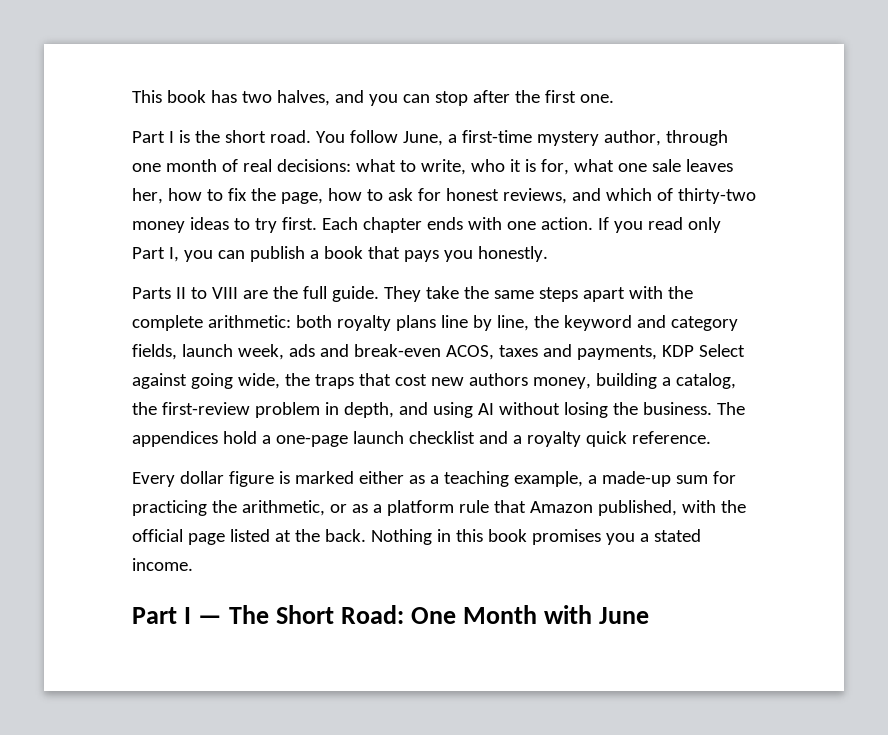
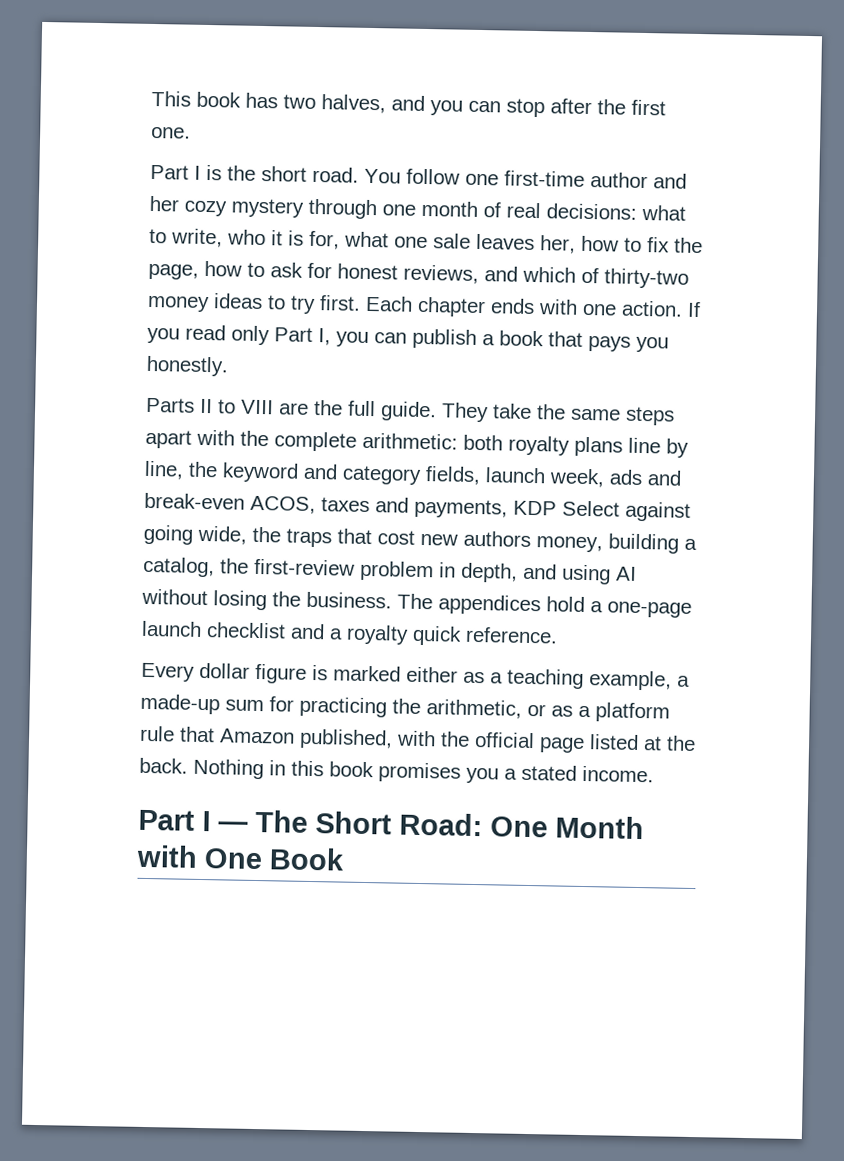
[402,130,661,146] June, a first-time mystery author, -> [465,170,687,189] [149,195,304,218] one first-time author and her cozy mystery
[599,607,650,624] June -> [204,847,345,871] One Book

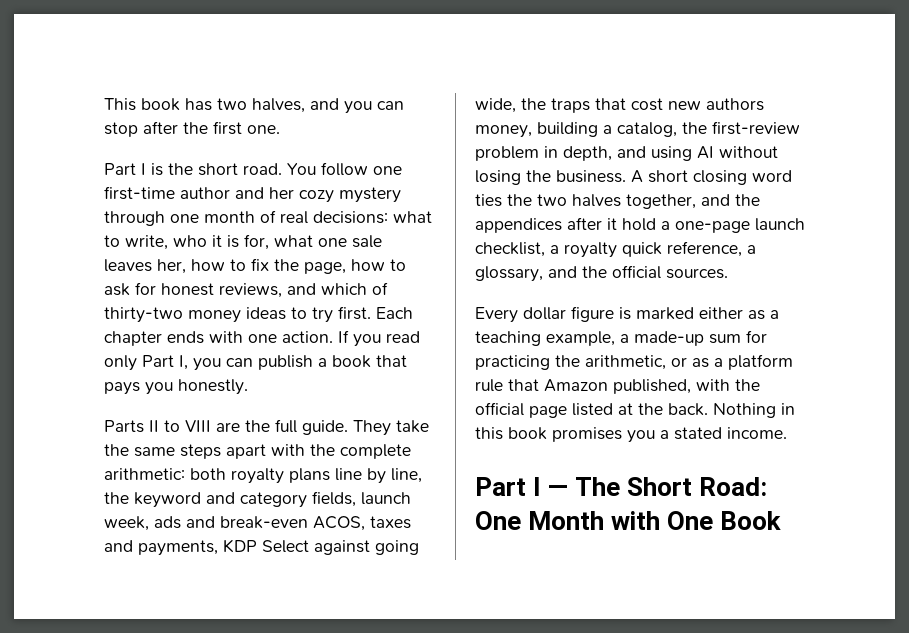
[397,593,541,616] The appendices -> [631,170,792,185] [475,194,760,209] [475,217,617,233] A short closing word ties the two halves together, and the appendices after it
[206,622,325,640] checklist and -> [475,242,545,257] checklist,
[465,626,558,644] reference. -> [667,241,756,257] [475,265,728,282] reference, a glossary, and the official sources.

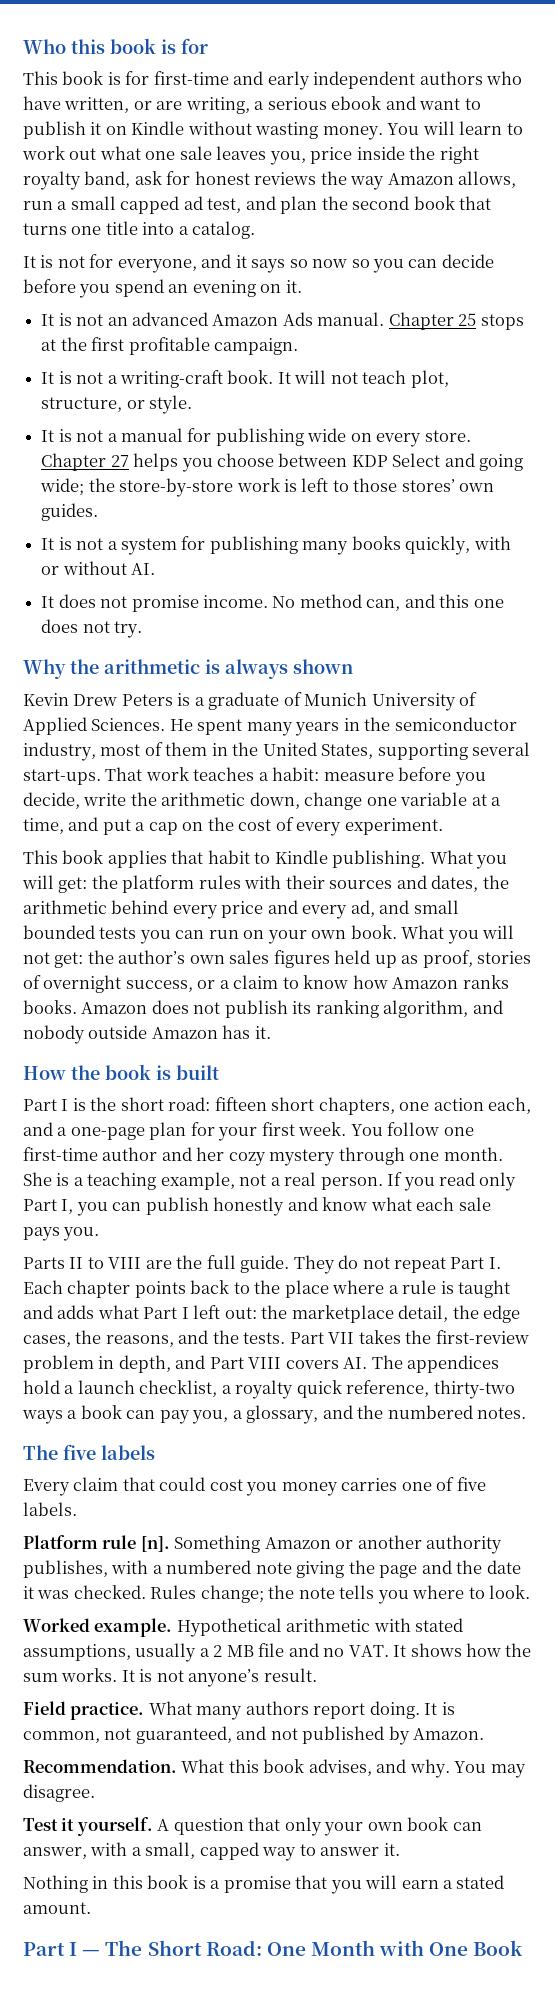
[104,98,404,114] [104,121,280,137] This book has two halves, and you can stop after the first one. -> [23,38,208,54] [23,71,523,90] [23,96,481,114] [23,121,523,140] [22,146,479,165] [23,171,517,190] [23,196,492,214] [23,221,256,239] [23,254,494,273] [23,279,302,298] [41,312,524,330] [41,337,298,355] [41,370,449,388] [41,395,193,414] [41,428,471,447] [41,453,524,472] [40,478,495,497] [41,503,99,521] [41,536,511,555] [41,561,156,575] [41,594,504,612] [41,619,143,638] [23,659,353,679] [23,692,478,711] [23,717,517,736] [23,742,531,761] [23,767,486,786] [23,792,502,810] [23,817,443,836] [23,850,508,869] [22,875,509,893] [23,900,459,919] [23,925,515,944] [23,950,532,968] [23,975,509,993] [23,1000,503,1018] [23,1025,271,1044] [23,1064,219,1080] Who this book is for // This book is for first-time and early independent authors who have written, or are writing, a serious ebook and want to publish it on Kindle without wasting money. You will learn to work out what one sale leaves you, price inside the right royalty band, ask for honest reviews the way Amazon allows, run a small capped ad test, and plan the second book that turns one title into a catalog. // It is not for everyone, and it says so now so you can decide before you spend an evening on it. // It is not an advanced Amazon Ads manual. Chapter 25 stops at the first profitable campaign. // It is not a writing-craft book. It will not teach plot, structure, or style. // It is not a manual for publishing wide on every store. Chapter 27 helps you choose between KDP Select and going wide; the store-by-store work is left to those stores’ own guides. // It is not a system for publishing many books quickly, with or without AI. // It does not promise income. No method can, and this one does not try. // Why the arithmetic is always shown // Kevin Drew Peters is a graduate of Munich University of Applied Sciences. He spent many years in the semiconductor industry, most of them in the United States, supporting several start-ups. That work teaches a habit: measure before you decide, write the arithmetic down, change one variable at a time, and put a cap on the cost of every experiment. // This book applies that habit to Kindle publishing. What you will get: the platform rules with their sources and dates, the arithmetic behind every price and every ad, and small bounded tests you can run on your own book. What you will not get: the author’s own sales figures held up as proof, stories of overnight success, or a claim to know how Amazon ranks books. Amazon does not publish its ranking algorithm, and nobody outside Amazon has it. // How the book is built
[243,163,282,175] road. -> [168,1097,532,1115] [23,1122,347,1141] road: fifteen short chapters, one action each, and a one-page plan for your first week.
[204,210,432,224] [104,234,382,250] [104,258,406,274] [104,282,388,298] [104,306,413,323] [104,331,333,346] month of real decisions: what to write, who it is for, what one sale leaves her, how to fix the page, how to ask for honest reviews, and which of thirty-two money ideas to try first. Each chapter ends with one action. -> [443,1147,503,1161] [23,1172,383,1190] month. She is a teaching example, not a real person.
[318,355,407,368] [104,379,248,395] a book that pays you honestly. -> [213,1197,491,1216] [23,1227,100,1241] honestly and know what each sale pays you.
[396,420,429,433] [104,444,411,459] [104,468,422,484] [104,491,411,508] [104,516,411,531] [104,539,419,556] [475,98,764,113] [475,122,677,138] take the same steps apart with the complete arithmetic: both royalty plans line by line, the keyword and category fields, launch week, ads and break-even ACOS, taxes and payments, KDP Select against going wide, the traps that cost new authors money, building a catalog, -> [338,1255,501,1273] [23,1280,511,1298] [23,1305,521,1323] [23,1330,401,1347] do not repeat Part I. Each chapter points back to the place where a rule is taught and adds what Part I left out: the marketplace detail, the edge cases, the reasons, and the tests. Part VII takes
[651,146,778,161] [475,170,792,185] [475,194,760,209] [475,217,617,233] using AI without losing the business. A short closing word ties the two halves together, and the appendices after it -> [209,1355,500,1373] Part VIII covers AI. The appendices
[675,221,750,233] one-page -> (75, 1389) none
[747,245,756,254] [475,265,728,282] [475,306,779,323] [475,330,767,346] [475,354,793,370] [475,379,760,394] [475,402,795,418] [475,427,655,443] a glossary, and the official sources. // Every dollar figure is marked either as a teaching example, a made-up sum for practicing the arithmetic, or as a platform rule that Amazon published, with the official page listed at the back. Nothing in this book promises you -> [433,1380,515,1399] [22,1405,527,1424] [23,1444,155,1460] [23,1477,486,1496] [23,1502,77,1516] [23,1535,503,1554] [23,1560,521,1578] [23,1585,531,1604] [23,1618,464,1637] [23,1643,532,1662] [23,1668,317,1687] [23,1701,455,1720] [23,1726,485,1745] [23,1759,526,1778] [23,1784,95,1802] [23,1817,482,1836] [23,1842,400,1861] [23,1875,439,1894] thirty-two ways a book can pay you, a glossary, and the numbered notes. // The five labels // Every claim that could cost you money carries one of five labels. // Platform rule [n]. Something Amazon or another authority publishes, with a numbered note giving the page and the date it was checked. Rules change; the note tells you where to look. // Worked example. Hypothetical arithmetic with stated assumptions, usually a 2 MB file and no VAT. It shows how the sum works. It is not anyone’s result. // Field practice. What many authors report doing. It is common, not guaranteed, and not published by Amazon. // Recommendation. What this book advises, and why. You may disagree. // Test it yourself. A question that only your own book can answer, with a small, capped way to answer it. // Nothing in this book is a promise that you will earn
[727,427,787,439] income. -> [23,1902,91,1914] amount.

